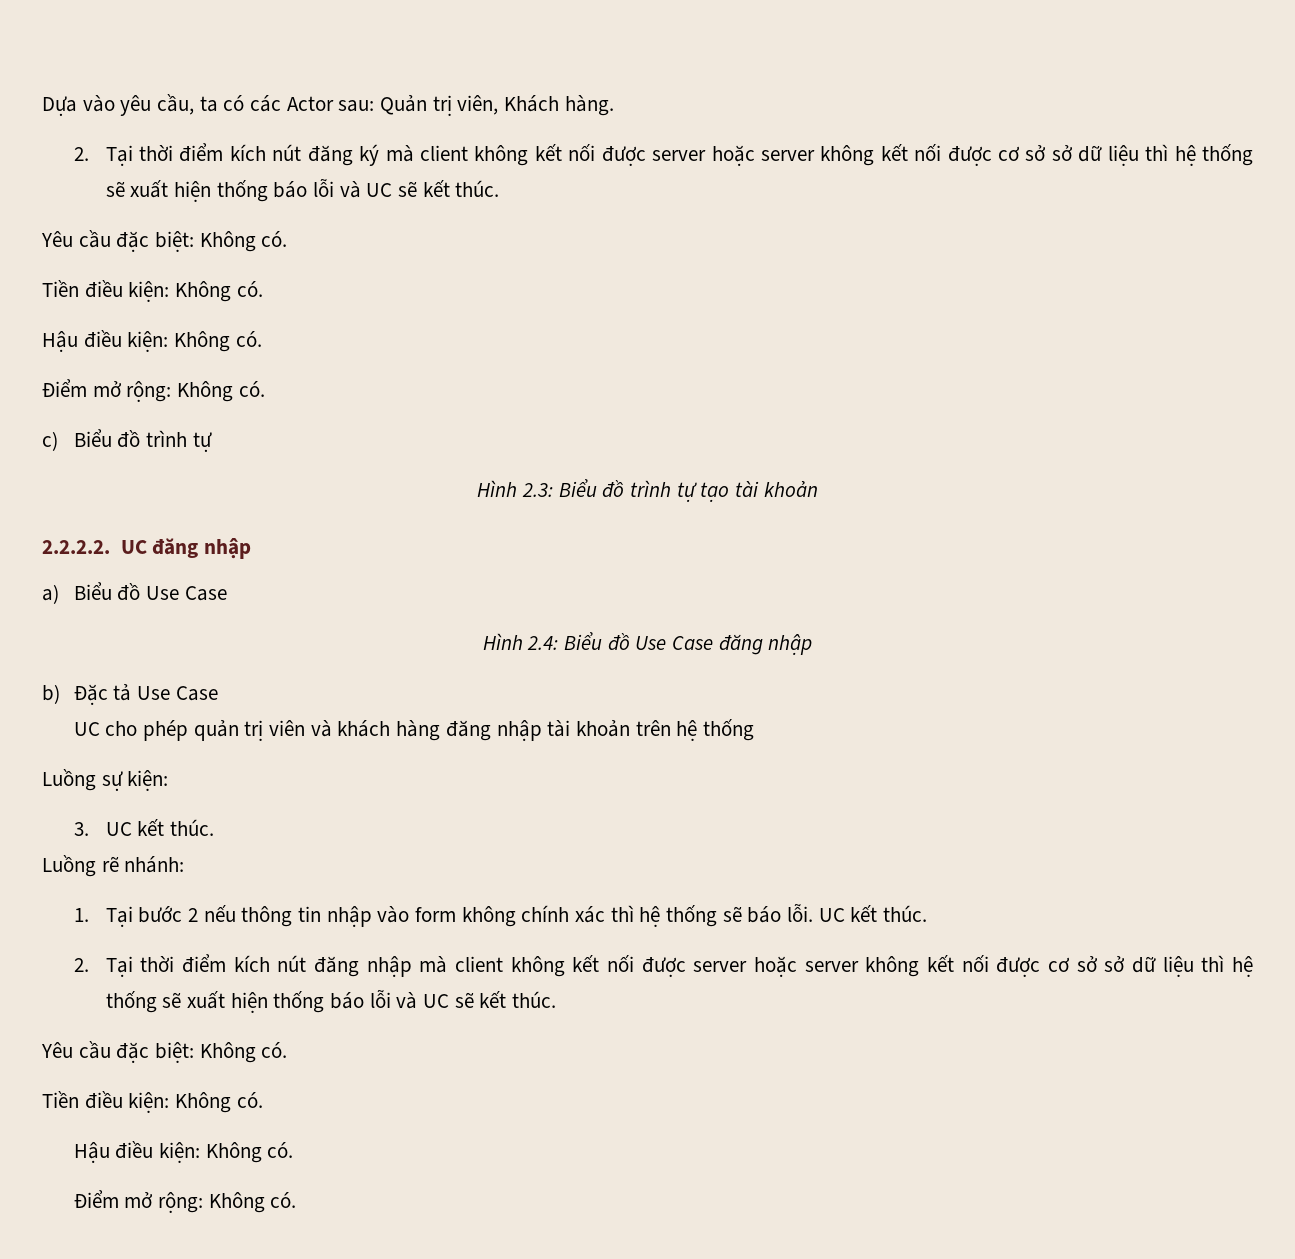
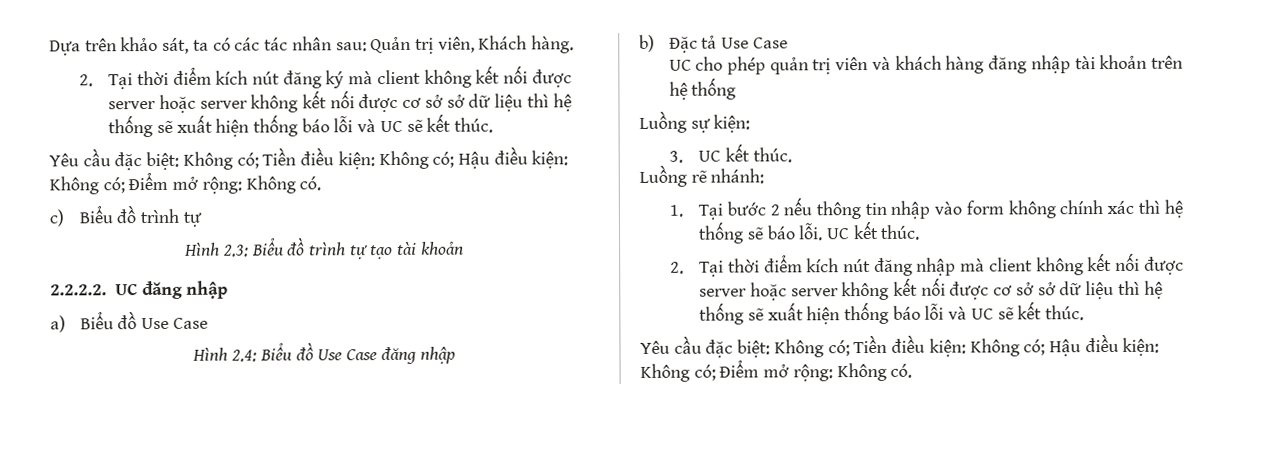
[82,94,195,116] vào yêu cầu, -> [84,36,190,54] trên khảo sát,
[286,96,334,111] Actor -> [264,36,332,51] tác nhân
[261,231,288,247] [42,280,263,302] [42,330,262,352] có. // Tiền điều kiện: Không có. // Hậu điều kiện: Không có. // -> [236,146,569,170] [49,176,125,195] có; Tiền điều kiện: Không có; Hậu điều kiện: Không có;
[261,1042,288,1058] [42,1091,263,1113] [73,1141,294,1163] có. // Tiền điều kiện: Không có. // Hậu điều kiện: Không có. // -> [827,333,1160,357] [640,363,716,382] có; Tiền điều kiện: Không có; Hậu điều kiện: Không có;

